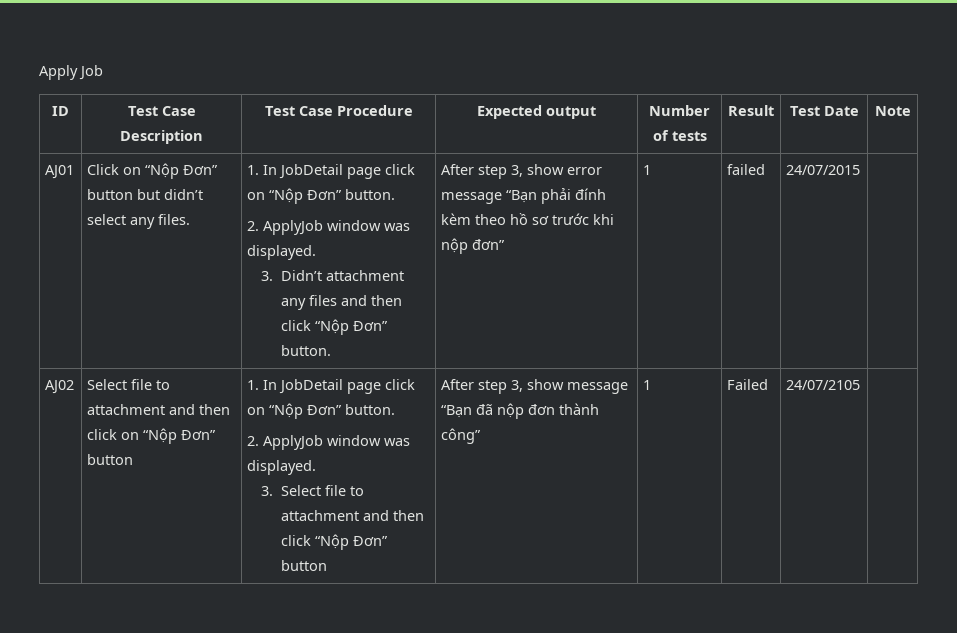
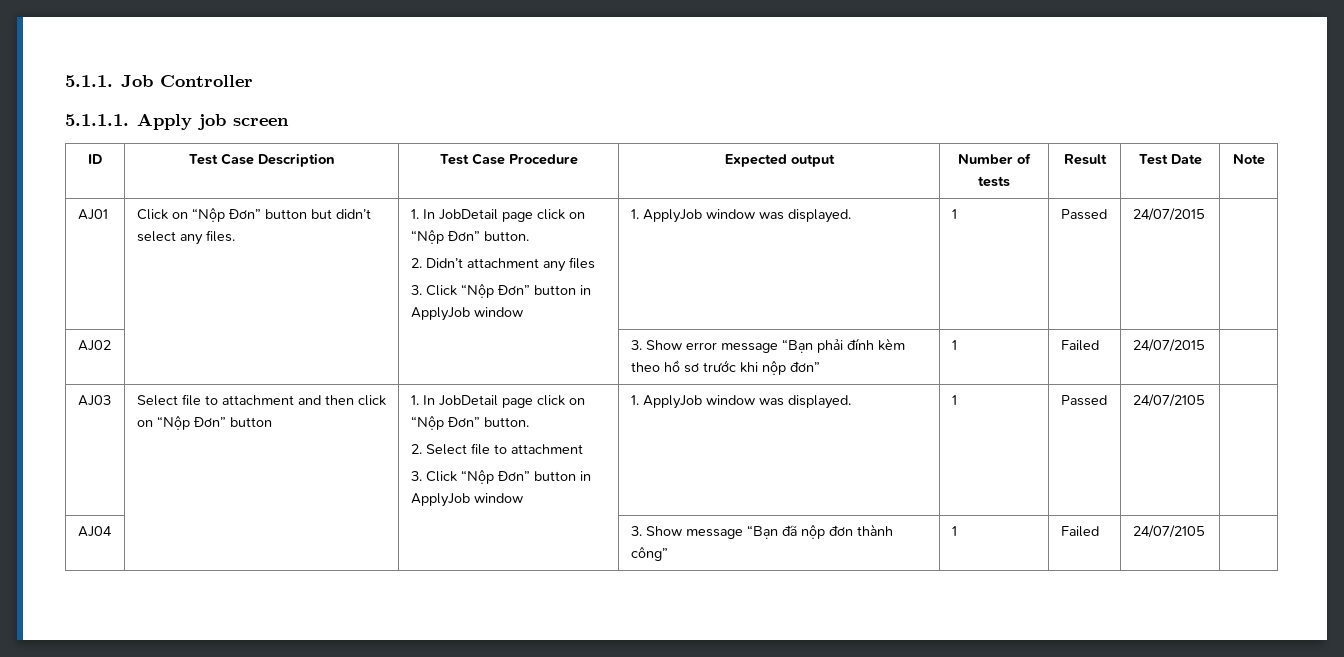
[39,65,103,80] Apply Job -> [65,75,253,87] [65,113,289,130] 5.1.1. Job Controller // 5.1.1.1. Apply job screen
[263,220,411,235] [247,245,317,260] [261,270,404,281] [280,295,402,310] [280,319,388,335] [280,345,331,356] [441,164,565,179] ApplyJob window was displayed. // 3. Didn’t attachment any files and then click “Nộp Đơn” button. | After step 3, show -> [425,257,595,272] [410,284,591,298] [410,307,523,321] [630,209,851,223] [951,209,957,219] [1060,209,1107,220] [1132,208,1205,221] [77,340,111,351] [630,340,682,350] Didn’t attachment any files // 3. Click “Nộp Đơn” button in ApplyJob window | 1. ApplyJob window was displayed. | 1 | Passed | 24/07/2015 | // AJ02 | | | 3. Show
[727,164,766,175] [786,165,861,175] [45,380,75,394] failed | 24/07/2015 | // AJ02 -> [1060,340,1099,351] [1132,339,1205,352] [77,395,111,406] Failed | 24/07/2015 | // AJ03
[263,435,411,450] [247,460,317,475] [261,485,364,496] [280,510,424,521] [280,534,388,550] [280,560,327,571] [441,379,565,394] ApplyJob window was displayed. // 3. Select file to attachment and then click “Nộp Đơn” button | After step 3, show -> [425,443,583,455] [410,470,591,484] [410,493,523,507] [630,395,851,409] [951,395,957,405] [1060,395,1107,406] [1132,394,1205,407] [77,526,112,537] [630,526,682,536] Select file to attachment // 3. Click “Nộp Đơn” button in ApplyJob window | 1. ApplyJob window was displayed. | 1 | Passed | 24/07/2105 | // AJ04 | | | 3. Show

